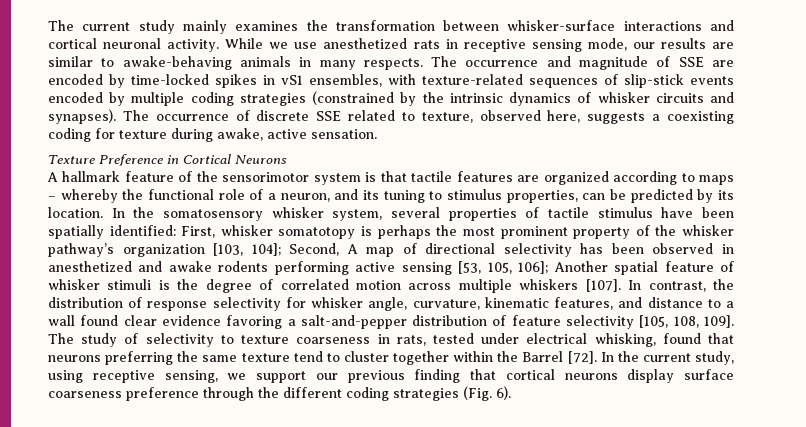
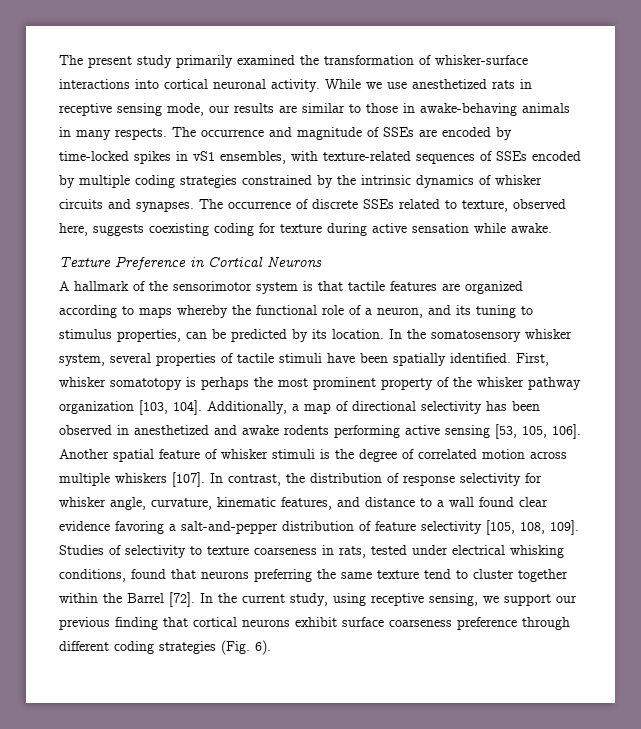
[48,20,299,34] The current study mainly examines -> [59,55,295,68] The present study primarily examined
[443,20,500,31] between -> [419,55,431,65] of
[710,20,734,31] and -> [135,79,159,89] into
(115, 62) none -> [366,103,415,113] those in
[678,57,704,67] SSE -> [383,127,414,137] SSEs
[624,74,734,88] slip-stick events -> [496,151,527,161] SSEs
[312,91,395,105] (constrained -> [242,175,312,185] constrained
[48,109,116,124] synapses). -> [136,201,194,212] synapses.
[316,111,342,121] SSE -> [363,199,394,209] SSEs
[652,114,661,121] a -> (144, 230) none
[217,128,377,141] awake, active sensation. -> [372,223,552,233] active sensation while awake.
[124,171,174,182] feature -> (129, 286) none
[48,196,56,200] – -> (172, 312) none
[597,207,653,218] stimulus -> [279,353,322,363] stimuli
[109,225,176,236] identified: -> [450,353,511,363] identified.
[48,243,114,257] pathway’s -> [528,377,581,390] pathway
[251,243,358,256] 104]; Second, A -> [173,400,299,415] 104]. Additionally, a
[518,261,549,274] 106]; -> [552,424,581,439] 106].
[48,333,118,347] The study -> [59,545,104,555] Studies
[594,333,656,347] whisking, -> [510,545,564,558] [59,569,126,582] whisking conditions,
[627,369,675,383] display -> [295,617,337,627] exhibit
[258,387,279,398] the -> (570, 623) none

